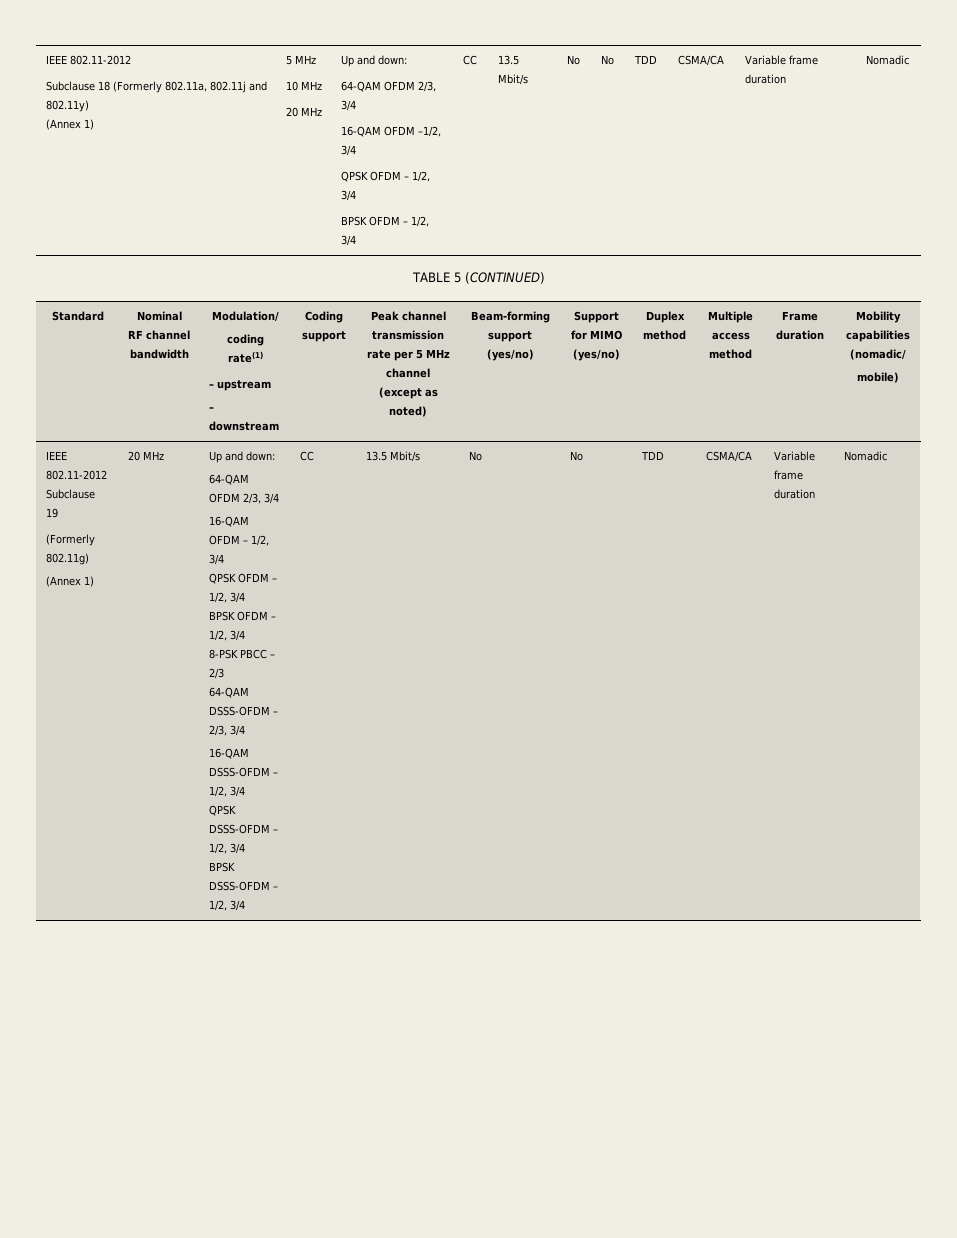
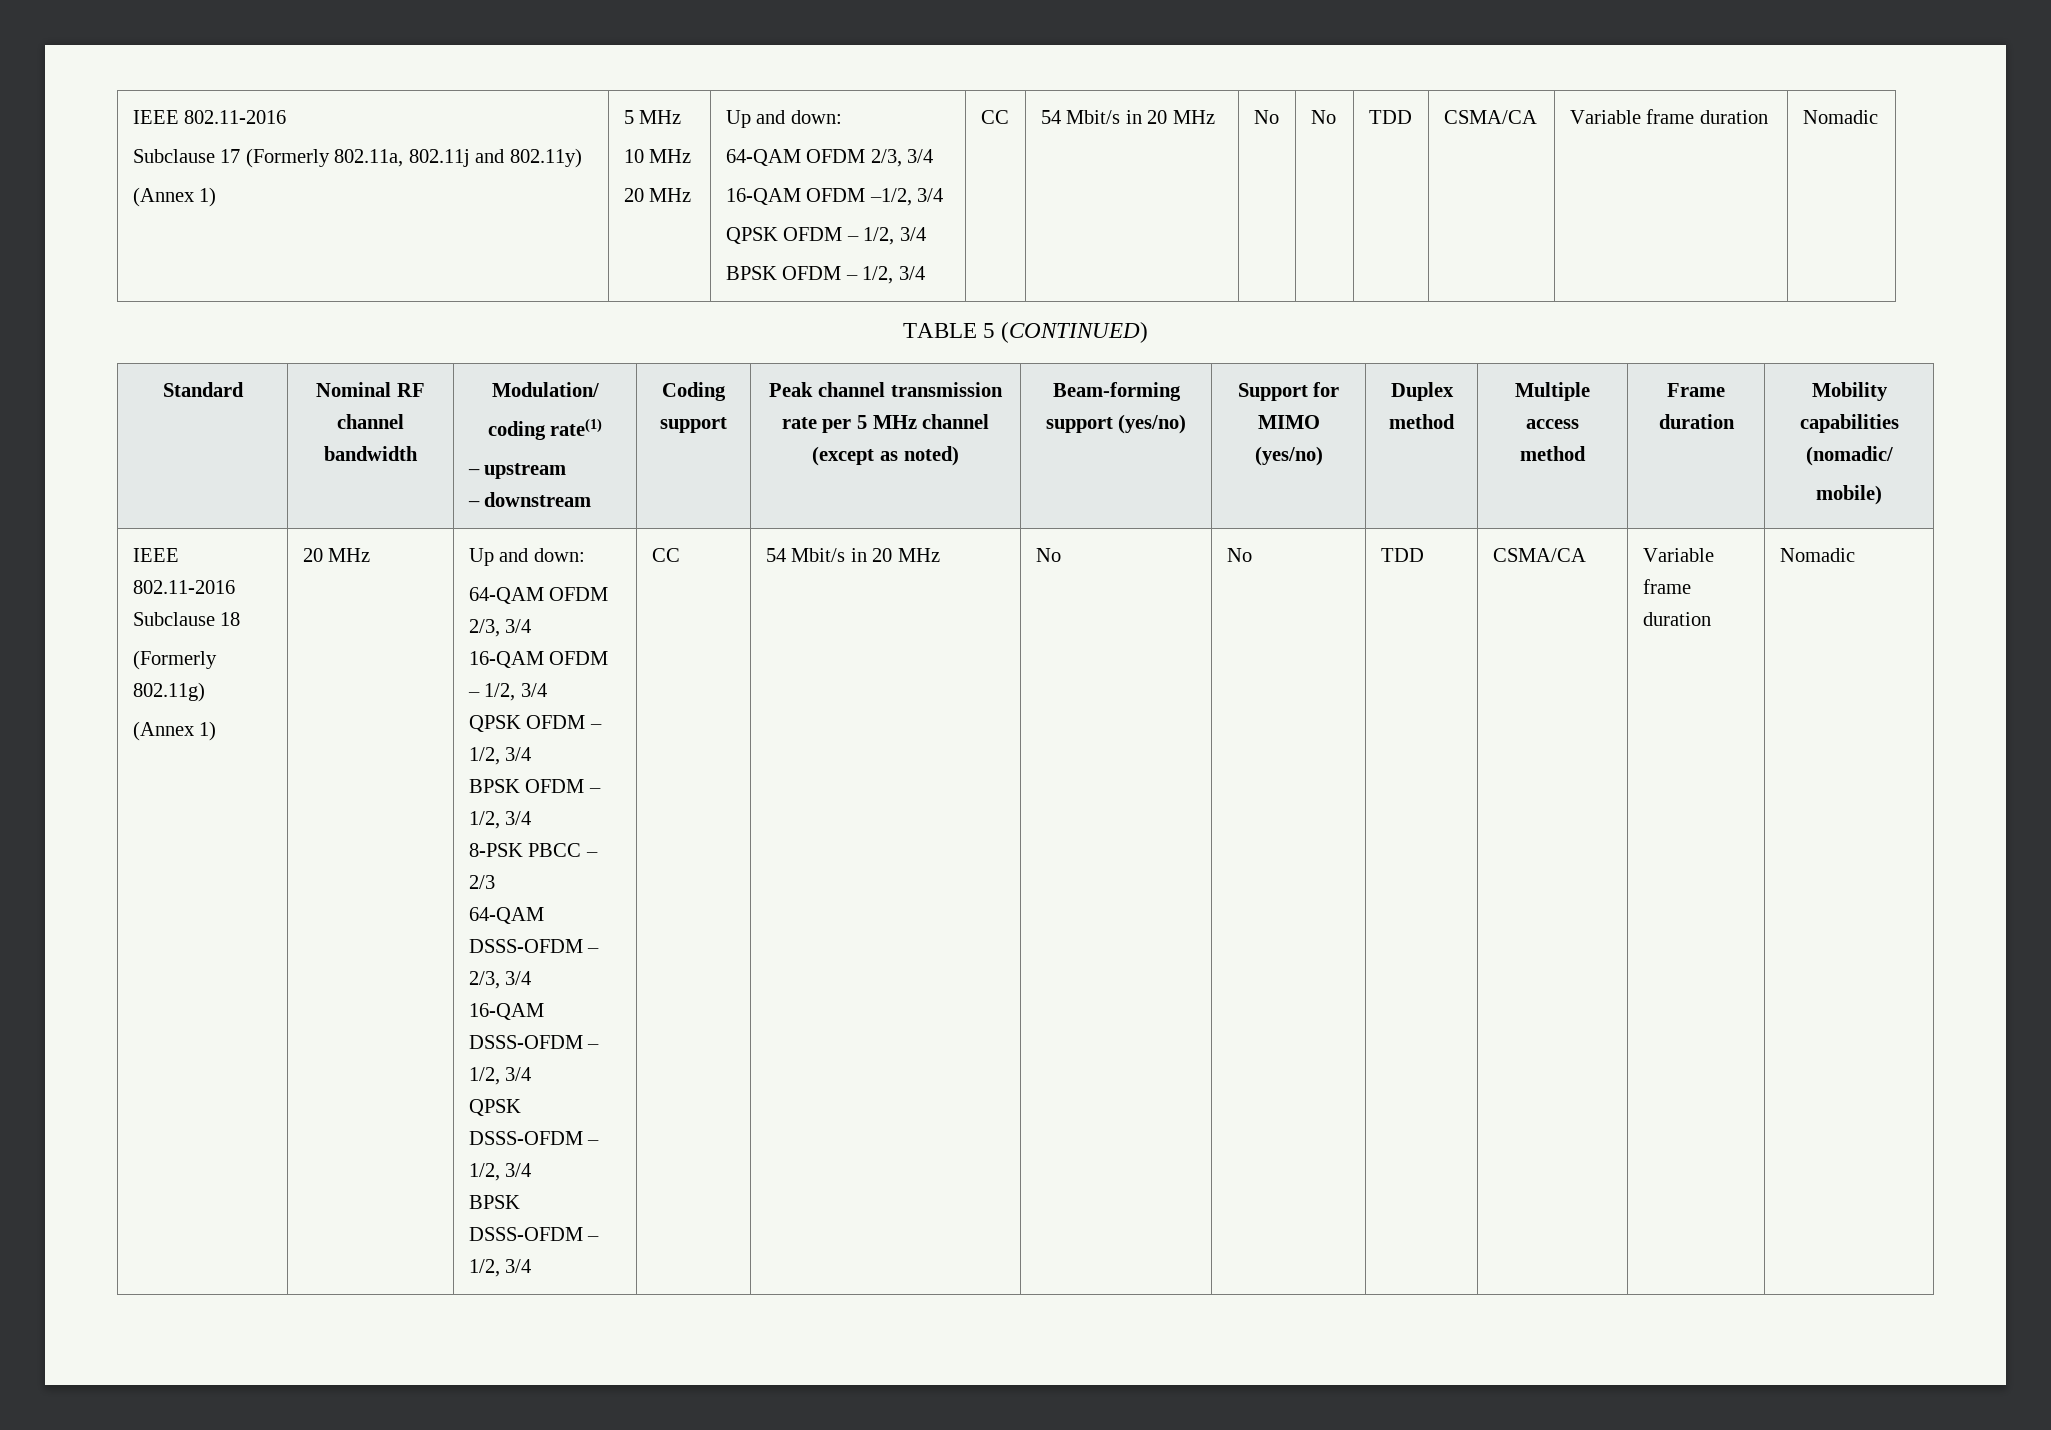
[45,55,131,65] [45,81,110,91] IEEE 802.11-2012 // Subclause 18 -> [132,110,287,124] [132,149,241,163] IEEE 802.11-2016 // Subclause 17
[497,55,519,65] [497,74,528,85] 13.5 Mbit/s -> [1040,110,1215,124] 54 Mbit/s in 20 MHz
[45,470,107,480] [45,489,95,499] [45,508,58,518] 802.11-2012 Subclause 19 -> [132,580,235,594] [132,612,241,626] 802.11-2016 Subclause 18
[365,451,420,462] 13.5 Mbit/s -> [765,548,940,562] 54 Mbit/s in 20 MHz

